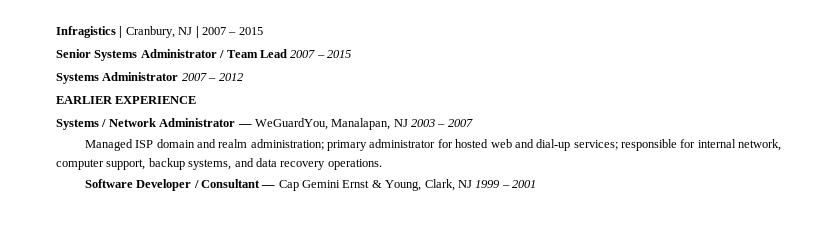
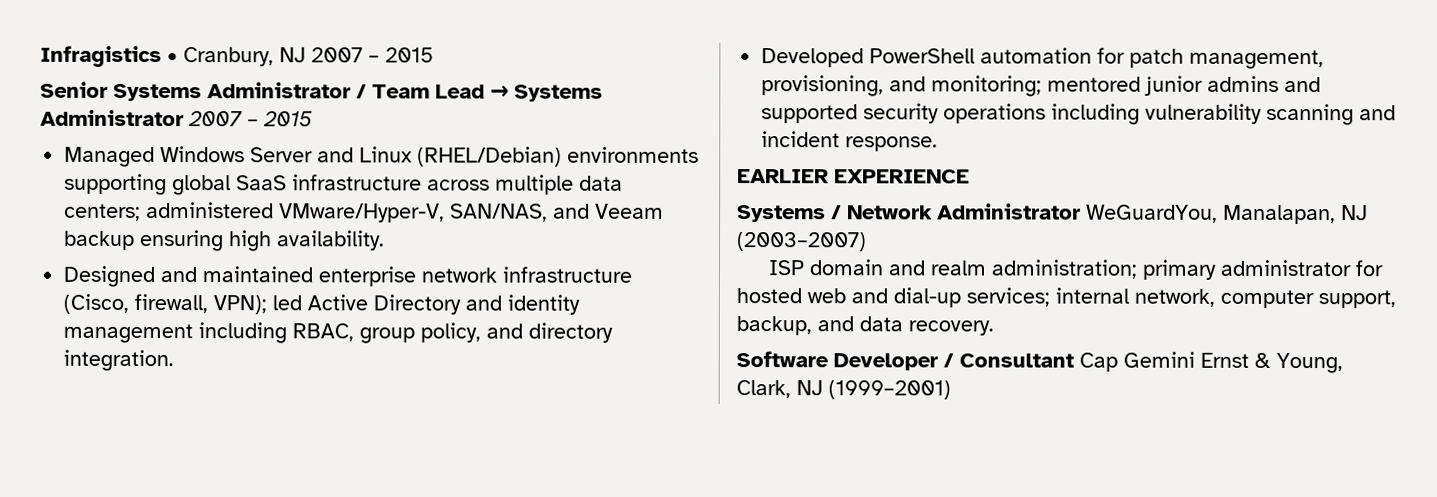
[119,26,123,38] | -> [167,53,178,63] •
[195,26,199,38] | -> (306, 55) none
[290,50,351,58] [56,72,243,84] 2007 – 2015 // Systems Administrator 2007 – 2012 -> [490,84,603,102] [40,109,313,127] [64,146,700,168] [64,173,624,196] [64,202,665,223] [63,229,386,252] [63,265,633,288] [63,293,581,315] [63,322,614,344] [63,349,175,372] [761,47,1325,70] [761,75,1322,97] [761,103,1397,126] [761,131,939,152] → Systems Administrator 2007 – 2015 // Managed Windows Server and Linux (RHEL/Debian) environments supporting global SaaS infrastructure across multiple data centers; administered VMware/Hyper-V, SAN/NAS, and Veeam backup ensuring high availability. // Designed and maintained enterprise network infrastructure (Cisco, firewall, VPN); led Active Directory and identity management including RBAC, group policy, and directory integration. // Developed PowerShell automation for patch management, provisioning, and monitoring; mentored junior admins and supported security operations including vulnerability scanning and incident response.
[237,124,252,127] — -> (1081, 211) none
[411,119,473,127] [84,139,133,151] 2003 – 2007 // Managed -> [736,232,867,252] (2003–2007) //
[621,139,696,151] responsible for -> (1050, 297) none
[148,158,382,170] backup systems, and data recovery operations. -> [736,316,994,336] backup, and data recovery.
[261,185,276,188] — -> (1074, 360) none
[475,180,537,188] 1999 – 2001 -> [828,380,951,400] (1999–2001)

